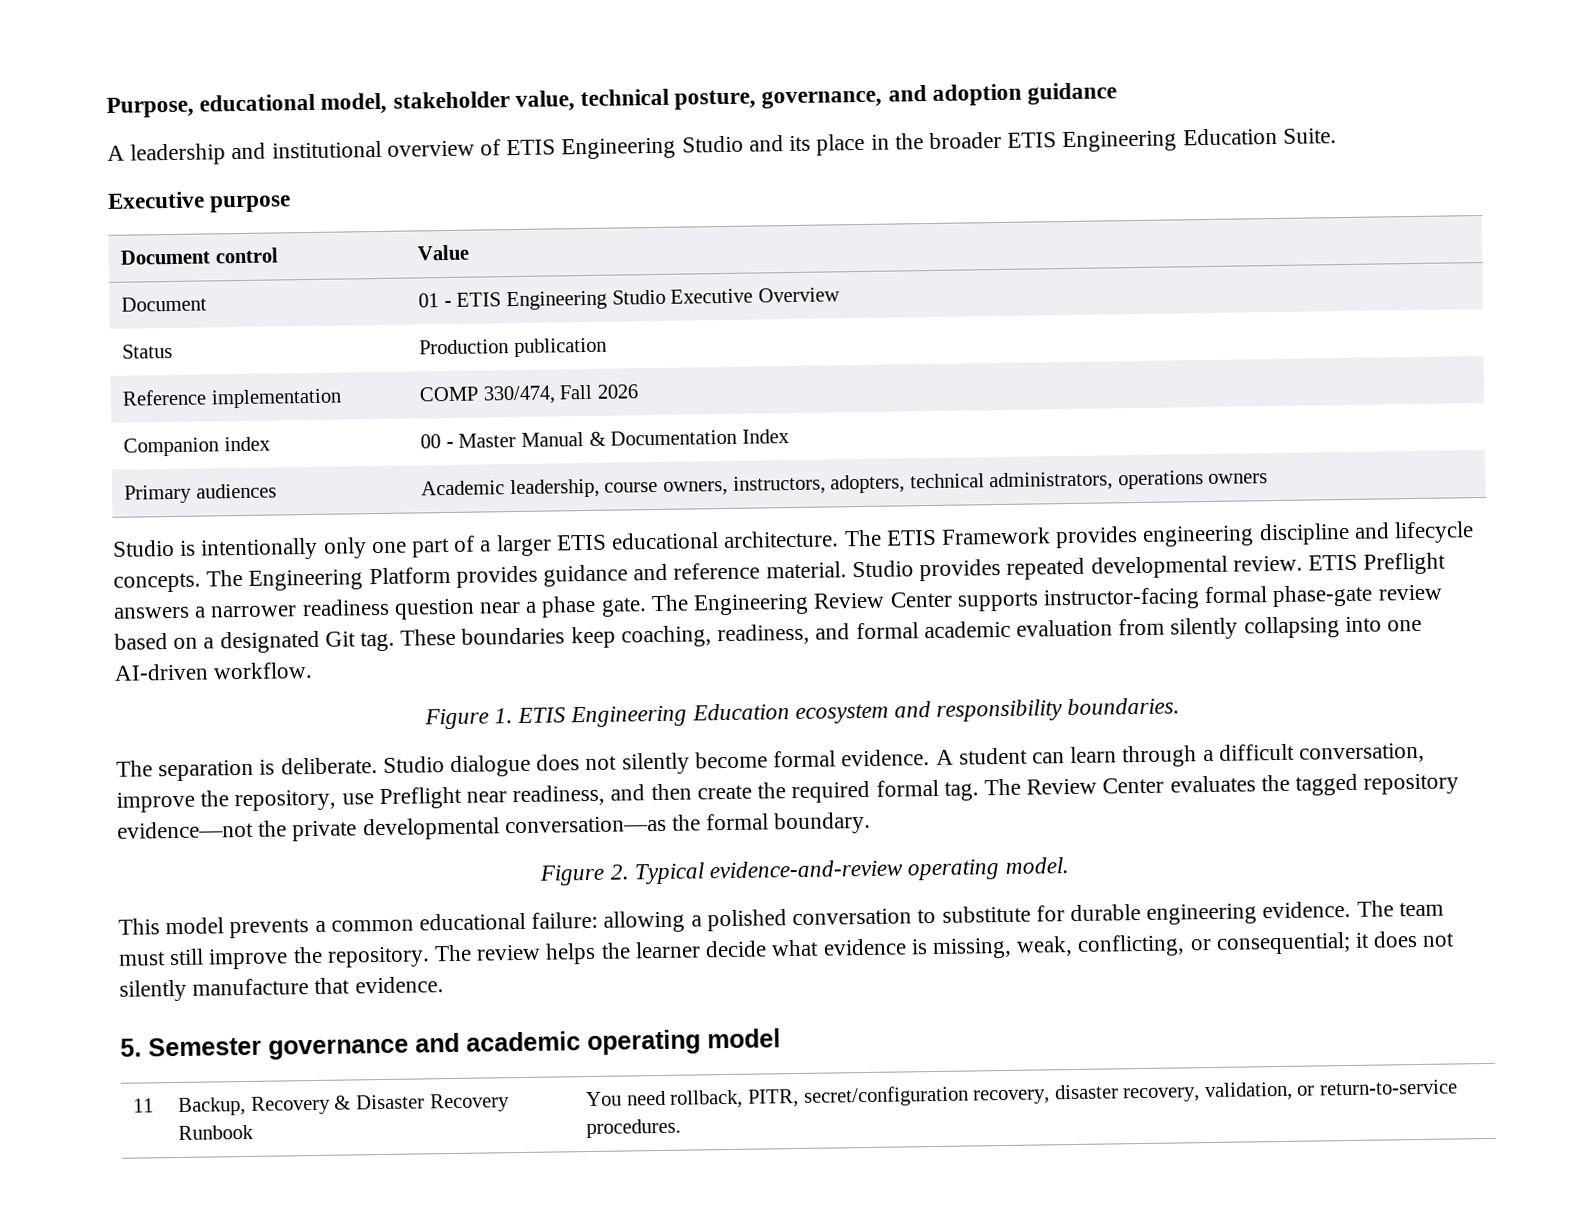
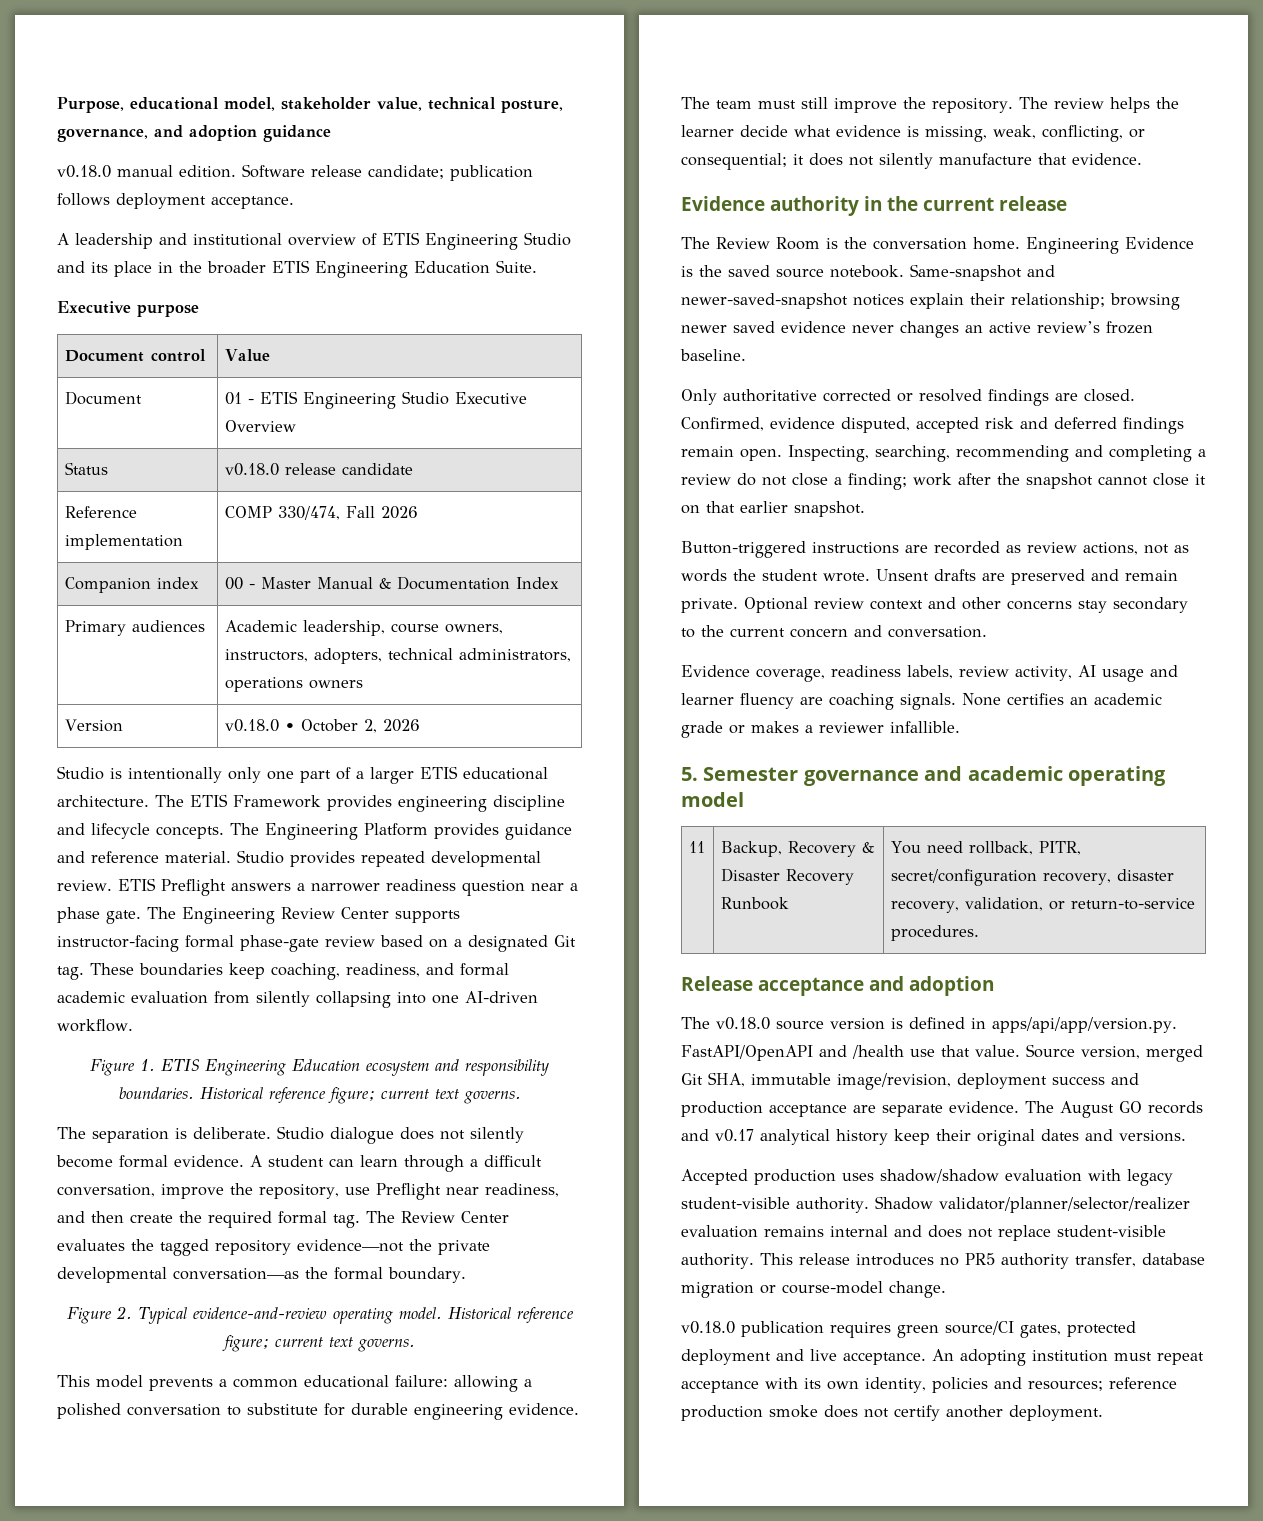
(1118, 93) none -> [57,164,533,181] [57,193,294,209] // v0.18.0 manual edition. Software release candidate; publication follows deployment acceptance.
[419,337,607,358] Production publication -> [224,463,413,476] v0.18.0 release candidate
(1269, 478) none -> [64,719,123,732] [224,719,420,733] // Version | v0.18.0 • October 2, 2026
(1181, 706) none -> [199,1087,521,1104] Historical reference figure; current text governs.
(1069, 865) none -> [447,1307,574,1324] [221,1335,415,1352] Historical reference figure; current text governs.
(444, 985) none -> [681,196,1067,216] [681,237,1194,254] [681,264,1055,281] [681,293,1180,310] [681,321,1153,338] [680,349,746,361] [681,389,1135,406] [681,417,1184,434] [681,445,1206,462] [681,473,1206,490] [681,501,865,517] [681,541,1189,558] [681,569,1178,585] [681,597,1188,613] [681,625,987,638] [681,665,1178,682] [681,693,1162,710] [681,721,960,738] // Evidence authority in the current release // The Review Room is the conversation home. Engineering Evidence is the saved source notebook. Same-snapshot and newer-saved-snapshot notices explain their relationship; browsing newer saved evidence never changes an active review’s frozen baseline. // Only authoritative corrected or resolved findings are closed. Confirmed, evidence disputed, accepted risk and deferred findings remain open. Inspecting, searching, recommending and completing a review do not close a finding; work after the snapshot cannot close it on that earlier snapshot. // Button-triggered instructions are recorded as review actions, not as words the student wrote. Unsent drafts are preserved and remain private. Optional review context and other concerns stay secondary to the current concern and conversation. // Evidence coverage, readiness labels, review activity, AI usage and learner fluency are coaching signals. None certifies an academic grade or makes a reviewer infallible.
(682, 1128) none -> [681,976,994,996] [681,1017,1177,1033] [681,1044,1203,1062] [681,1072,1139,1090] [681,1101,1203,1118] [681,1129,1186,1146] [681,1169,1173,1186] [681,1196,1190,1213] [681,1225,1166,1241] [681,1253,1205,1269] [681,1281,946,1298] [681,1321,1136,1338] [681,1349,1204,1366] [681,1377,1177,1393] [681,1405,1103,1421] // Release acceptance and adoption // The v0.18.0 source version is defined in apps/api/app/version.py. FastAPI/OpenAPI and /health use that value. Source version, merged Git SHA, immutable image/revision, deployment success and production acceptance are separate evidence. The August GO records and v0.17 analytical history keep their original dates and versions. // Accepted production uses shadow/shadow evaluation with legacy student-visible authority. Shadow validator/planner/selector/realizer evaluation remains internal and does not replace student-visible authority. This release introduces no PR5 authority transfer, database migration or course-model change. // v0.18.0 publication requires green source/CI gates, protected deployment and live acceptance. An adopting institution must repeat acceptance with its own identity, policies and resources; reference production smoke does not certify another deployment.

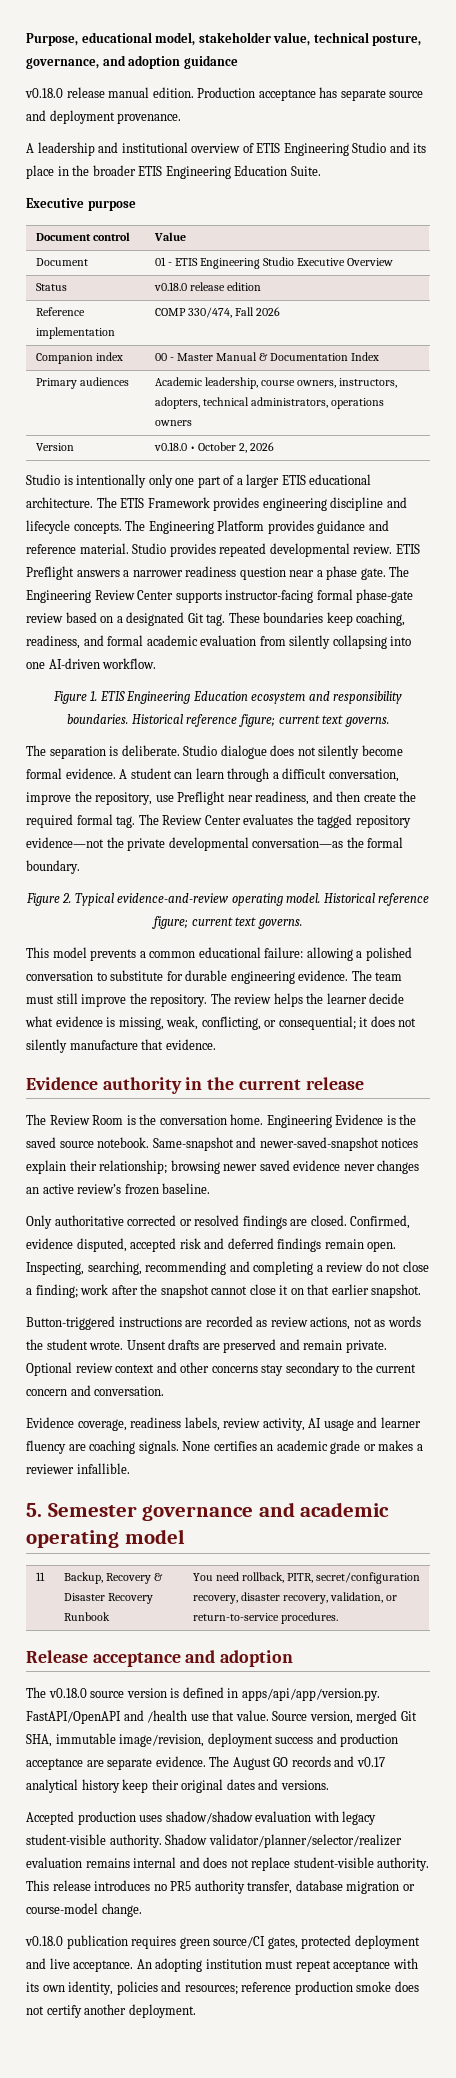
(111, 171) none -> [66,87,105,98] release
[242,164,533,181] [57,193,294,209] Software release candidate; publication follows deployment acceptance. -> [197,87,424,101] [26,110,182,124] Production acceptance has separate source and deployment provenance.
[341,463,413,475] candidate -> [226,282,261,291] edition

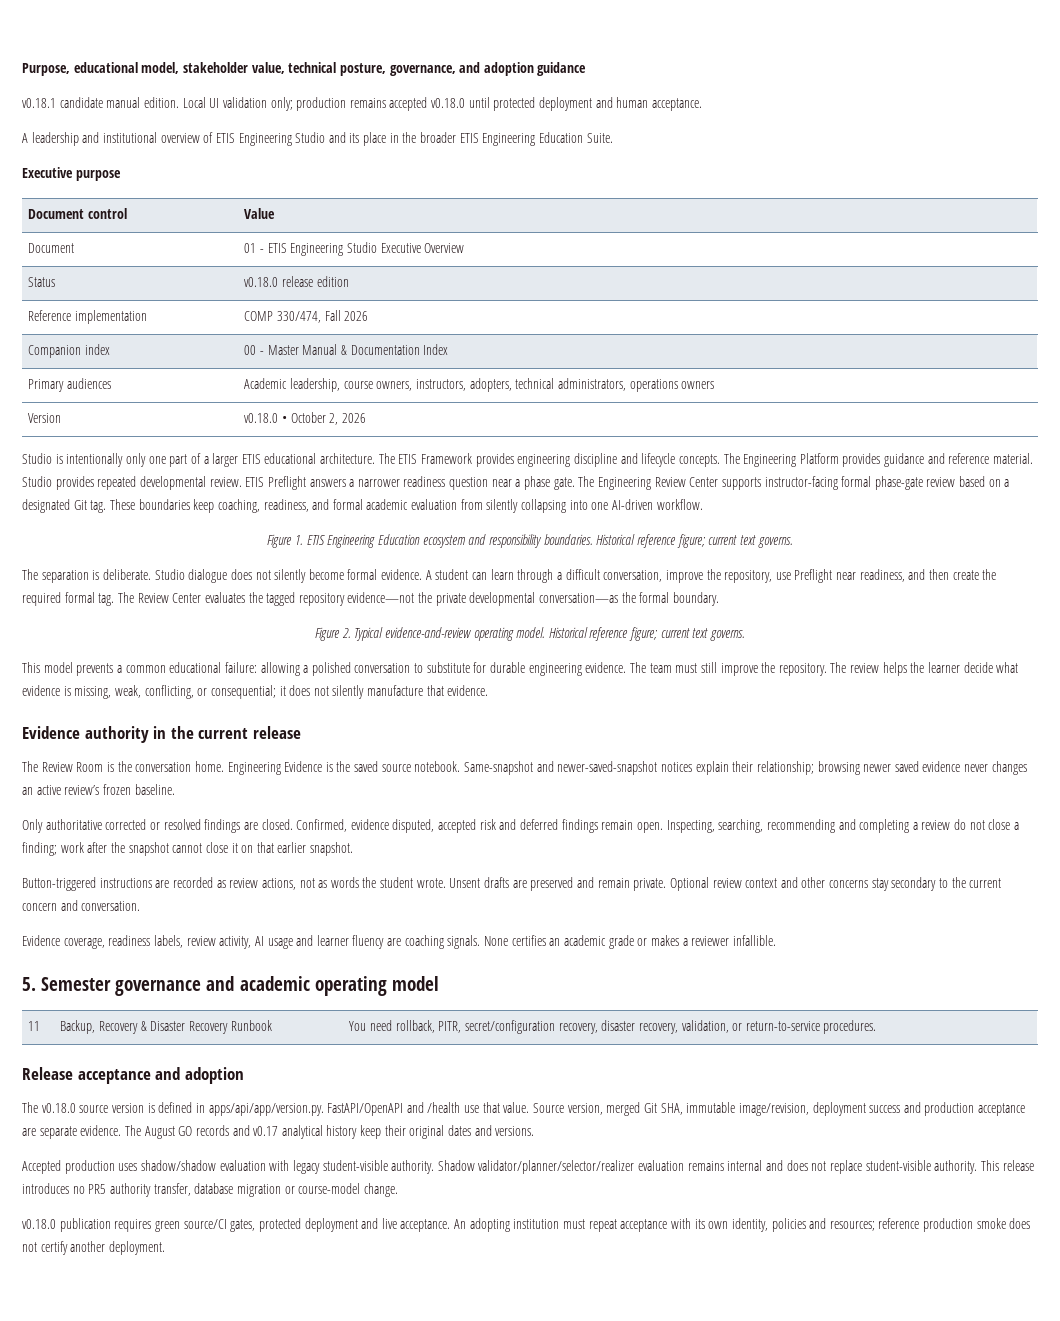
[25,87,424,101] [26,110,182,124] v0.18.0 release manual edition. Production acceptance has separate source and deployment provenance. -> [22,97,702,111] v0.18.1 candidate manual edition. Local UI validation only; production remains accepted v0.18.0 until protected deployment and human acceptance.

